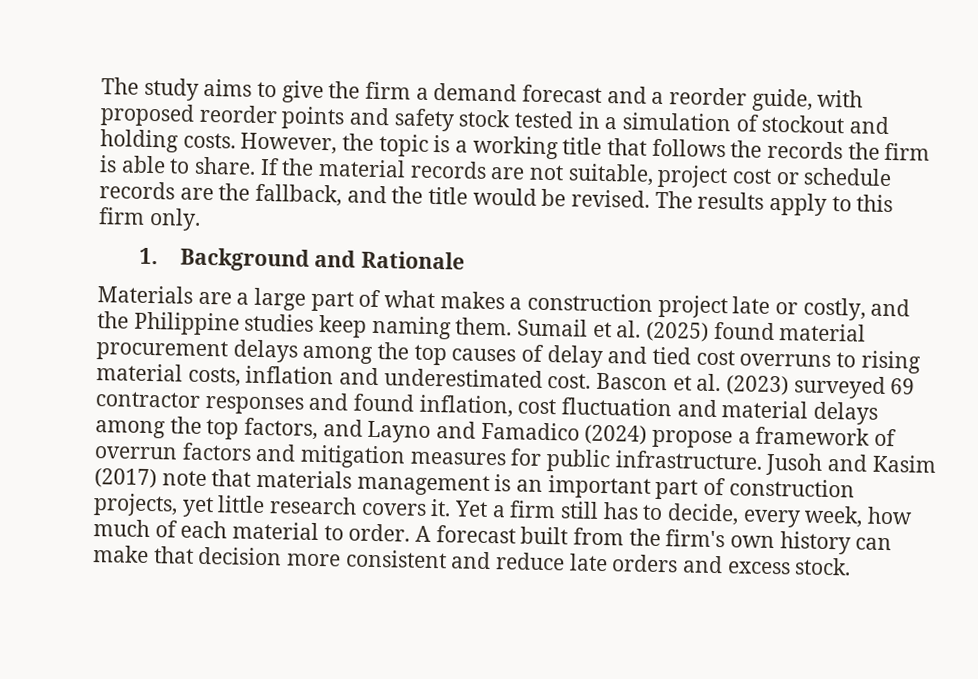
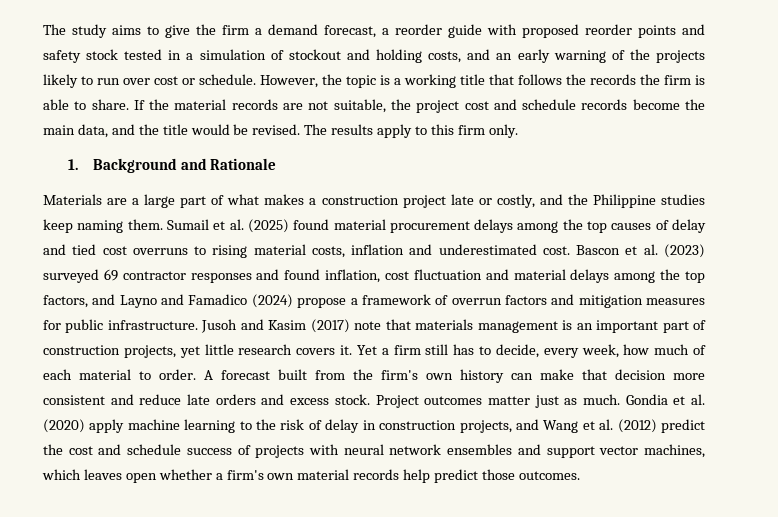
[522,84,647,104] forecast and -> [324,25,376,38] forecast,
[751,88,813,112] guide, -> [448,24,482,38] guide
[182,132,236,149] costs. -> [428,49,706,63] [43,74,256,88] costs, and an early warning of the projects likely to run over cost or schedule.
(654, 174) none -> [390,99,411,110] the
[775,172,799,185] or -> [493,99,517,110] and
[179,183,343,207] are the fallback, -> [632,99,705,110] [43,124,108,138] become the main data,
(852, 566) none -> [375,394,705,408] [43,419,705,433] [43,444,705,458] [42,469,580,483] Project outcomes matter just as much. Gondia et al. (2020) apply machine learning to the risk of delay in construction projects, and Wang et al. (2012) predict the cost and schedule success of projects with neural network ensembles and support vector machines, which leaves open whether a firm's own material records help predict those outcomes.

